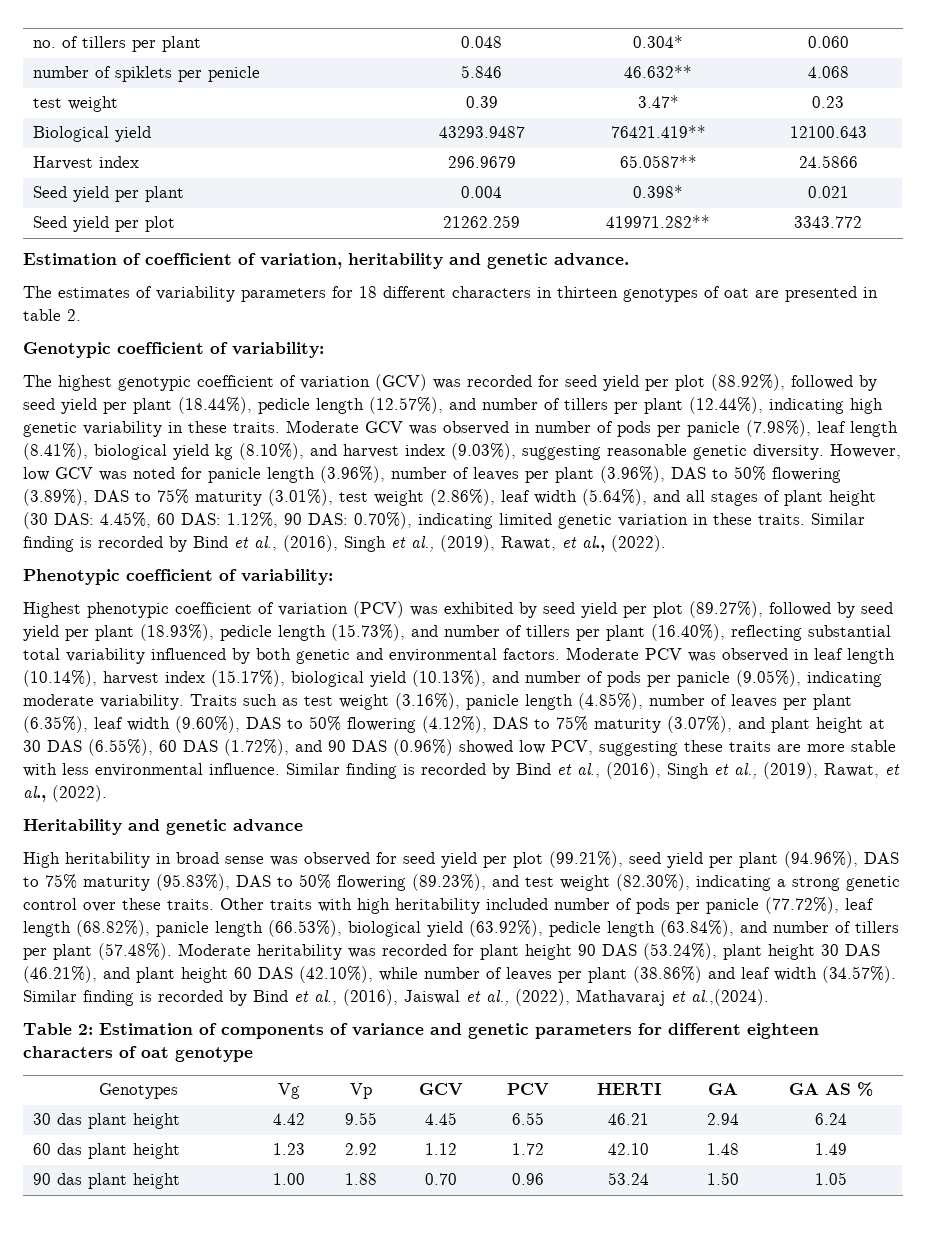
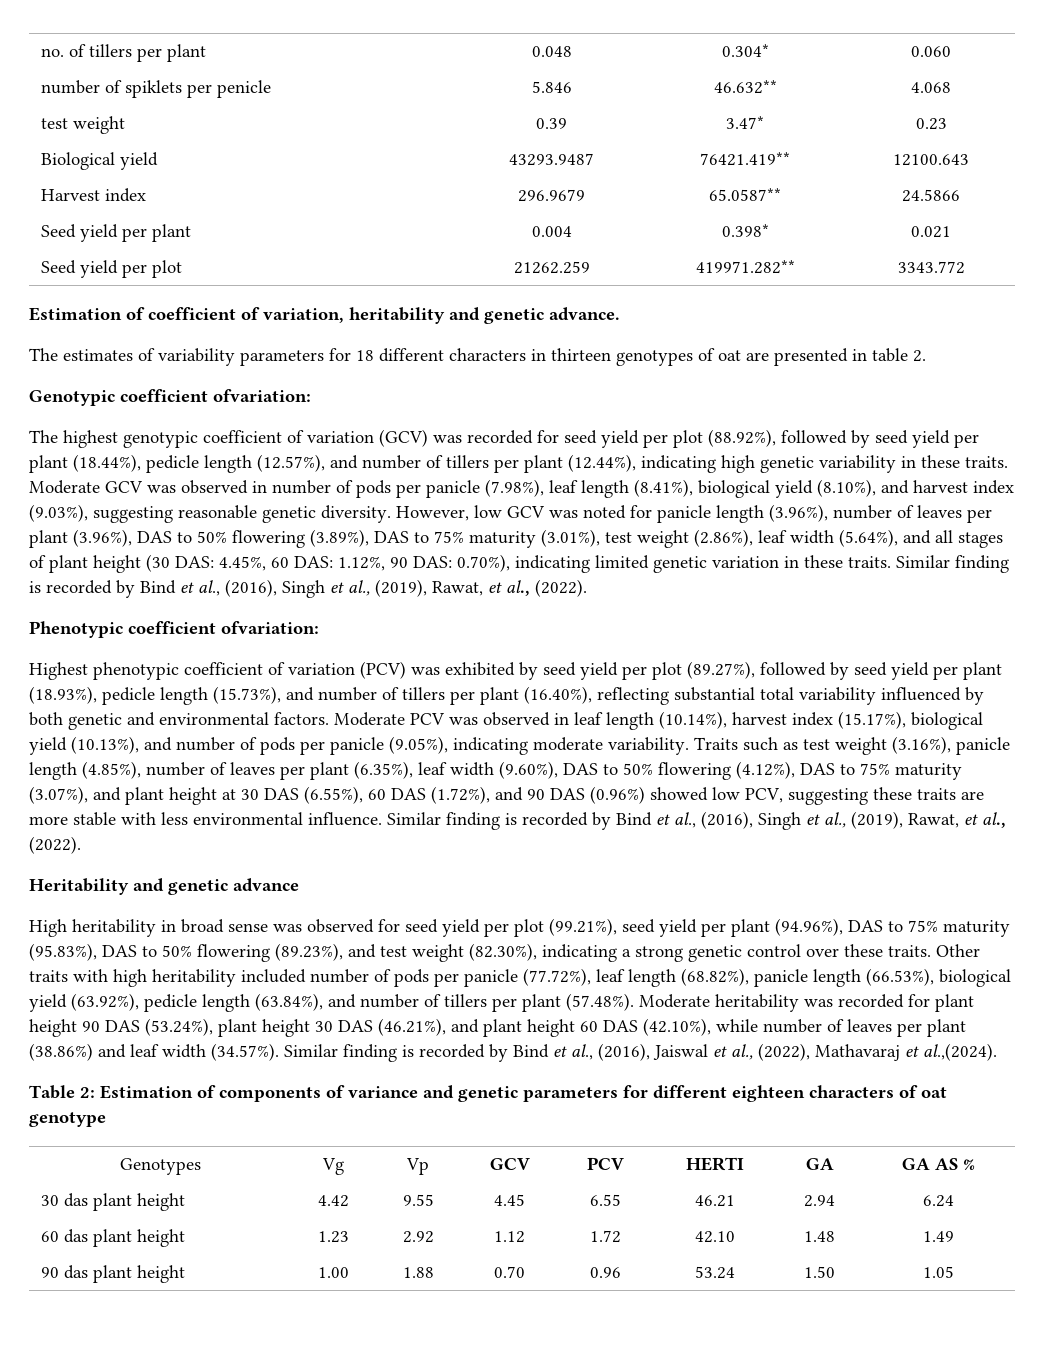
[210,342,324,358] of variability: -> [213,389,311,402] ofvariation:
[215,444,233,460] kg -> (813, 489) none
[219,569,333,585] of variability: -> [221,621,319,634] ofvariation:

